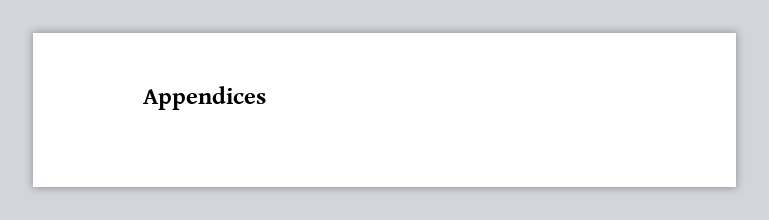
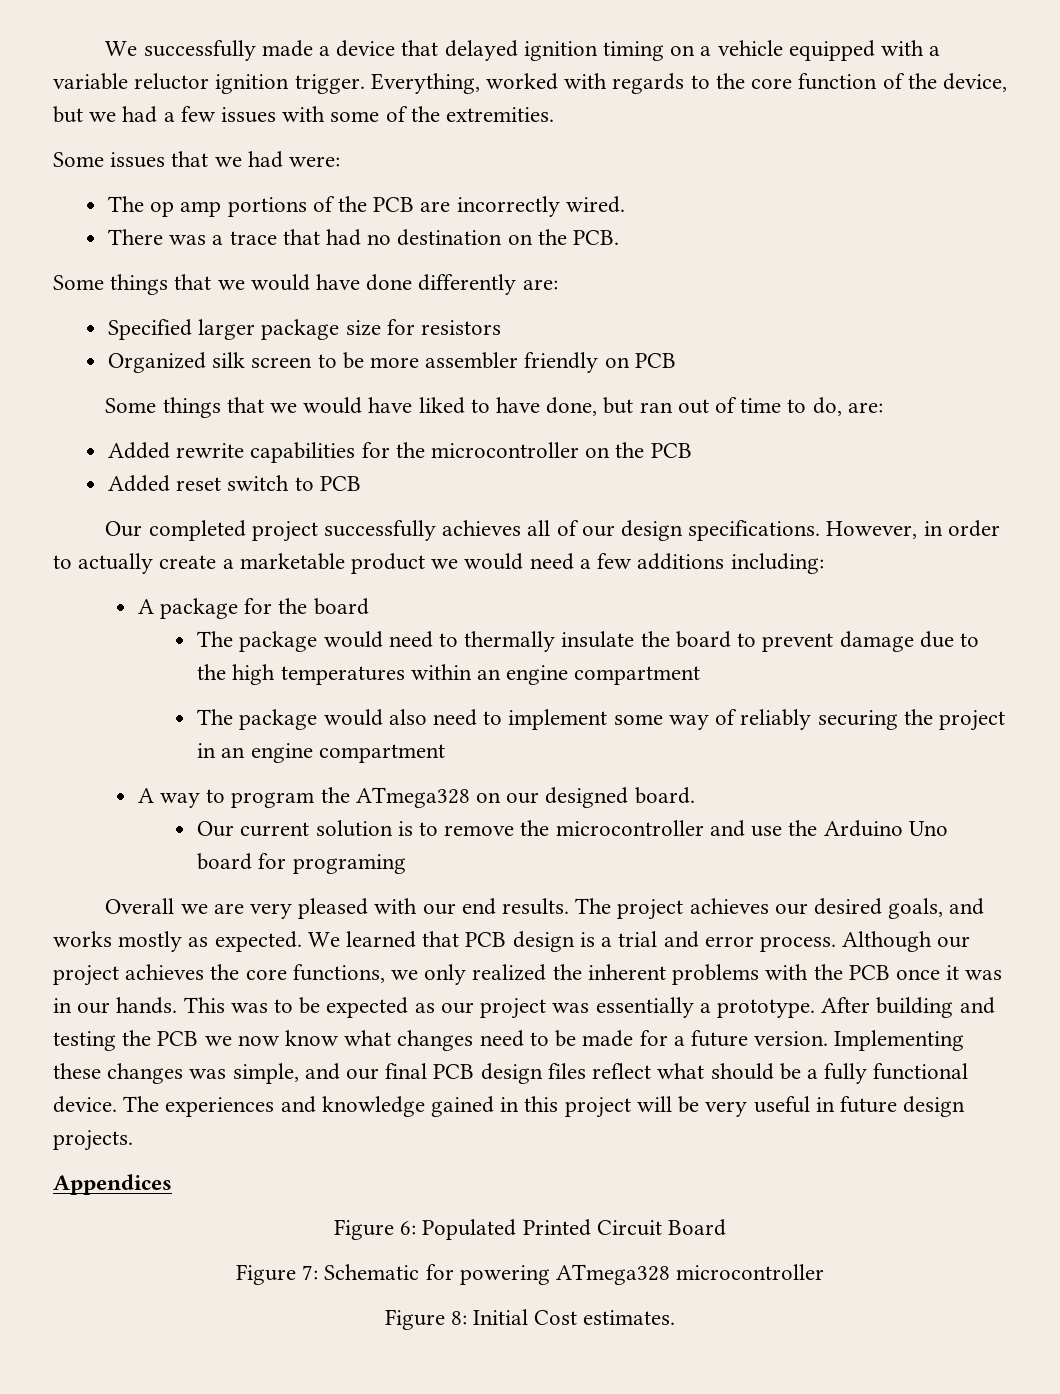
[143,86,266,110] Appendices -> [105,40,941,61] [53,73,1007,94] [53,106,555,123] [53,151,341,168] [108,196,625,217] [108,229,620,246] [53,274,558,295] [108,319,502,340] [108,352,676,373] [105,397,883,418] [108,442,692,463] [108,475,361,492] [105,520,1000,542] [53,553,824,574] [137,598,369,619] [197,631,979,652] [197,664,701,685] [197,709,1005,731] [197,743,445,763] [137,787,695,808] [197,820,948,837] [197,853,406,874] [105,898,985,920] [53,931,971,952] [53,964,1003,986] [53,997,995,1019] [53,1030,965,1051] [53,1063,969,1084] [53,1096,966,1118] [53,1130,133,1151] [53,1174,172,1195] [333,1219,727,1240] [235,1264,825,1285] [384,1309,676,1330] We successfully made a device that delayed ignition timing on a vehicle equipped with a variable reluctor ignition trigger. Everything, worked with regards to the core function of the device, but we had a few issues with some of the extremities. // Some issues that we had were: // The op amp portions of the PCB are incorrectly wired. // There was a trace that had no destination on the PCB. // Some things that we would have done differently are: // Specified larger package size for resistors // Organized silk screen to be more assembler friendly on PCB // Some things that we would have liked to have done, but ran out of time to do, are: // Added rewrite capabilities for the microcontroller on the PCB // Added reset switch to PCB // Our completed project successfully achieves all of our design specifications. However, in order to actually create a marketable product we would need a few additions including: // A package for the board // The package would need to thermally insulate the board to prevent damage due to the high temperatures within an engine compartment // The package would also need to implement some way of reliably securing the project in an engine compartment // A way to program the ATmega328 on our designed board. // Our current solution is to remove the microcontroller and use the Arduino Uno board for programing // Overall we are very pleased with our end results. The project achieves our desired goals, and works mostly as expected. We learned that PCB design is a trial and error process. Although our project achieves the core functions, we only realized the inherent problems with the PCB once it was in our hands. This was to be expected as our project was essentially a prototype. After building and testing the PCB we now know what changes need to be made for a future version. Implementing these changes was simple, and our final PCB design files reflect what should be a fully functional device. The experiences and knowledge gained in this project will be very useful in future design projects. // Appendices // Figure 6: Populated Printed Circuit Board // Figure 7: Schematic for powering ATmega328 microcontroller // Figure 8: Initial Cost estimates.

